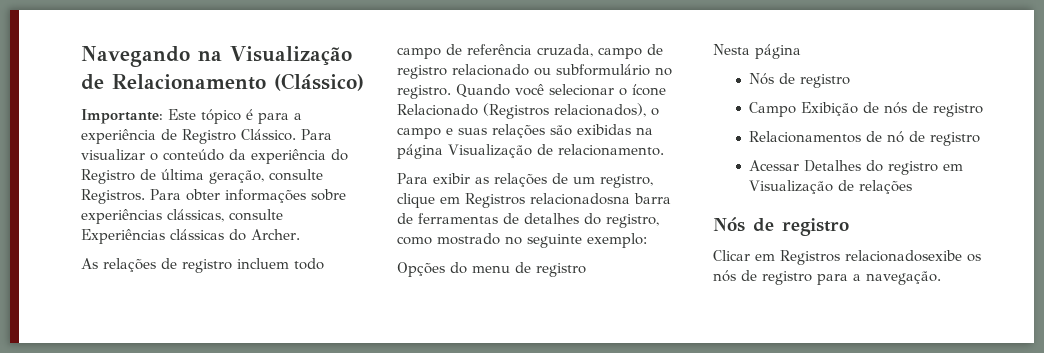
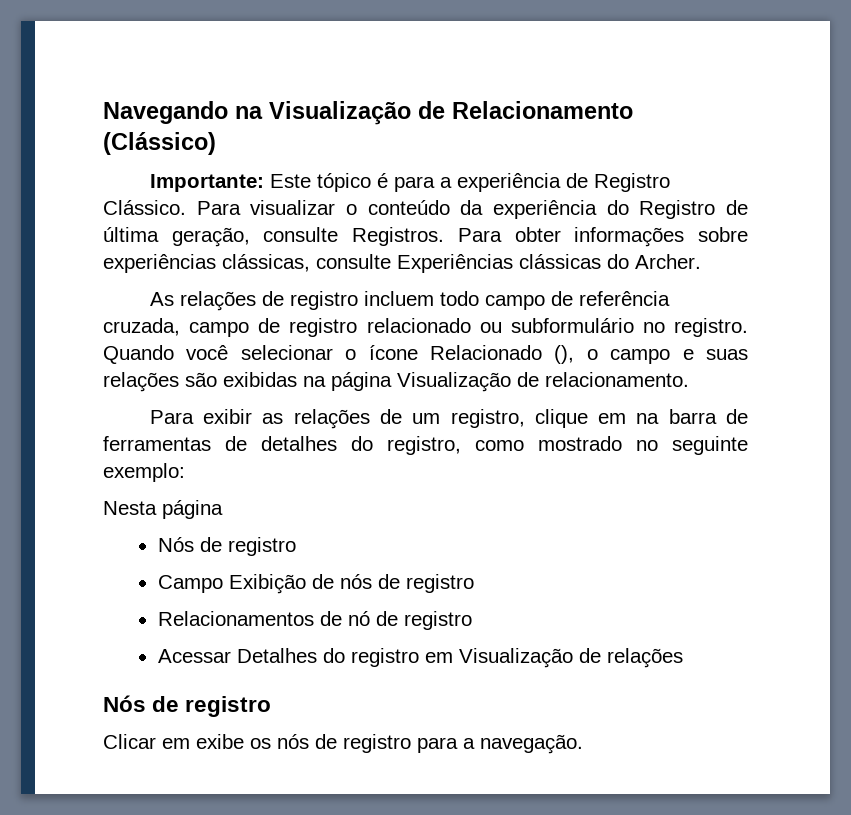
[483,103,646,119] (Registros relacionados), -> [554,345,575,364] (),
[465,193,630,208] Registros relacionadosna -> [636,413,660,424] na
[397,262,586,277] // Opções do menu de registro -> (185, 472) none
[780,250,962,265] Registros relacionadosexibe -> [196,734,244,749] exibe

